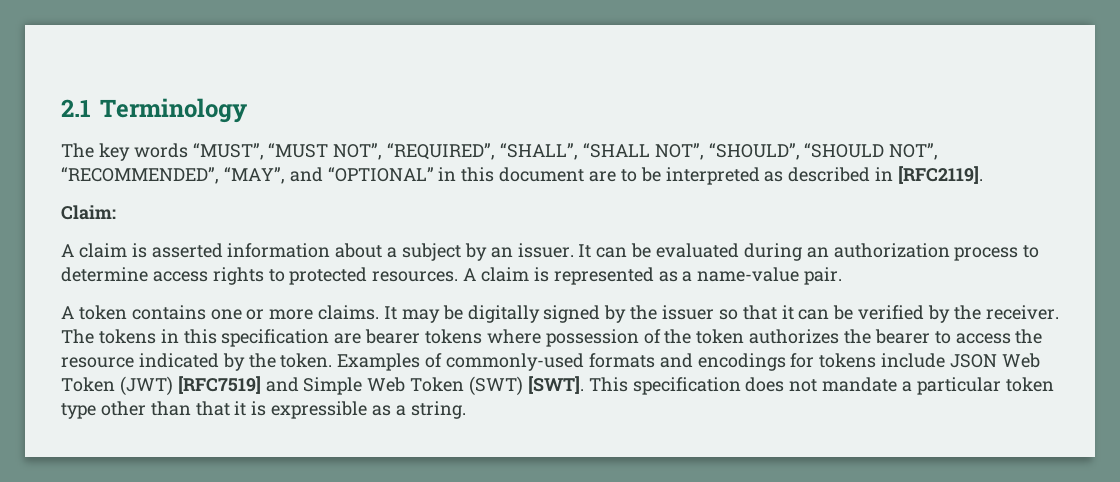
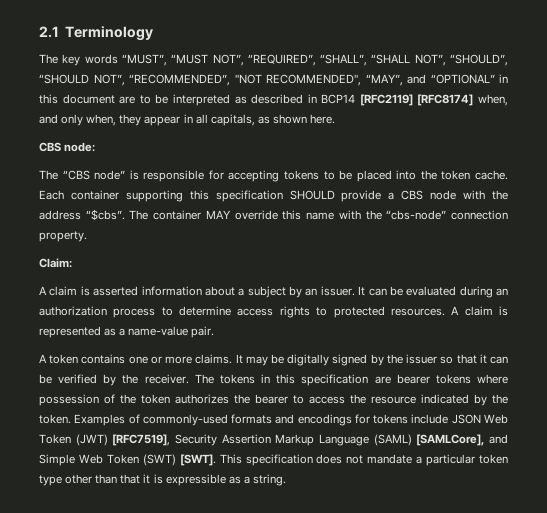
(219, 175) none -> [234,74,361,86] "NOT RECOMMENDED",
[898,166,984,184] [RFC2119]. -> [321,94,508,106] [39,114,336,126] [39,142,96,152] [39,170,508,182] [39,190,508,202] [39,209,509,221] [39,231,87,242] BCP14 [RFC2119] [RFC8174] when, and only when, they appear in all capitals, as shown here. // CBS node: // The “CBS node” is responsible for accepting tokens to be placed into the token cache. Each container supporting this specification SHOULD provide a CBS node with the address “$cbs”. The container MAY override this name with the “cbs-node” connection property.
[177,376,261,394] [RFC7519] -> [112,434,485,446] [RFC7519], Security Assertion Markup Language (SAML) [SAMLCore],

